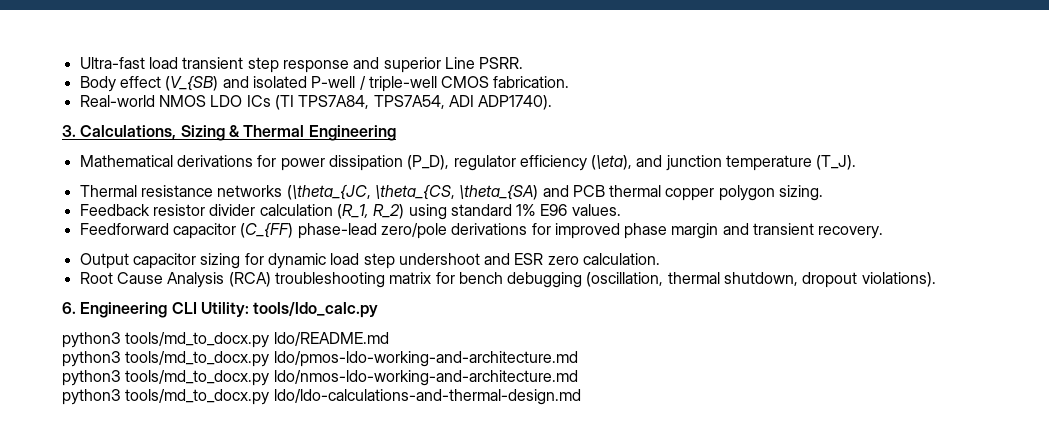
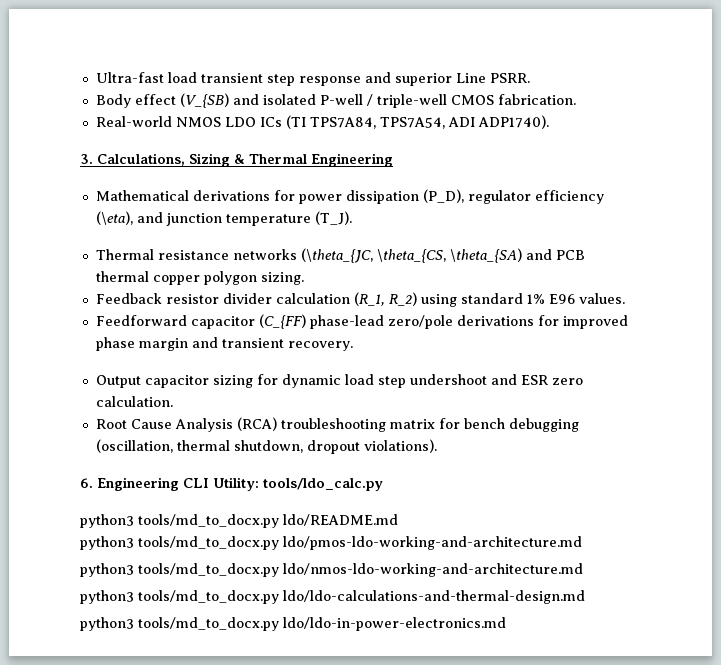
(581, 397) none -> [80,617,506,631] // python3 tools/md_to_docx.py ldo/ldo-in-power-electronics.md

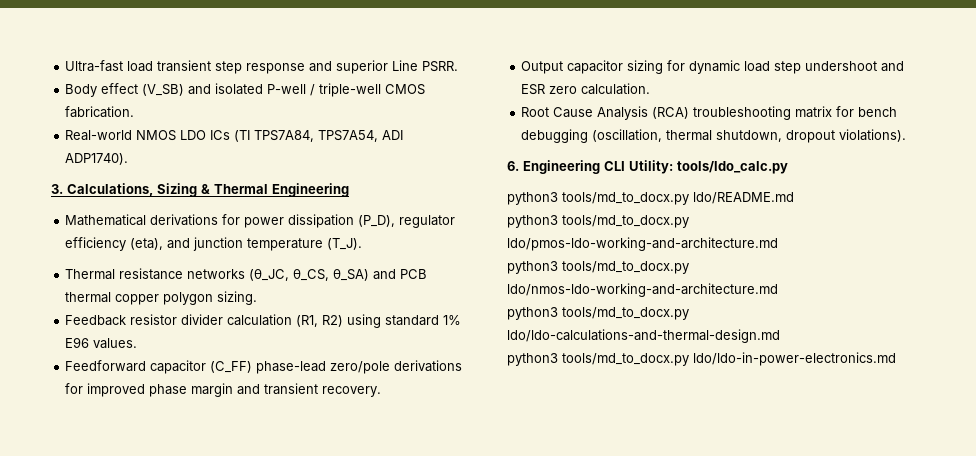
[179,93,229,108] (V_{SB) -> [142,84,185,96] (V_SB)
[95,211,133,225] (\eta), -> [130,238,164,250] (eta),
[300,248,522,263] (\theta_{JC, \theta_{CS, \theta_{SA) -> [249,269,370,281] (θ_JC, θ_CS, θ_SA)
[353,292,417,306] (R_1, R_2) -> [296,315,344,327] (R1, R2)
[258,314,306,329] (C_{FF) -> [210,361,253,373] (C_FF)

